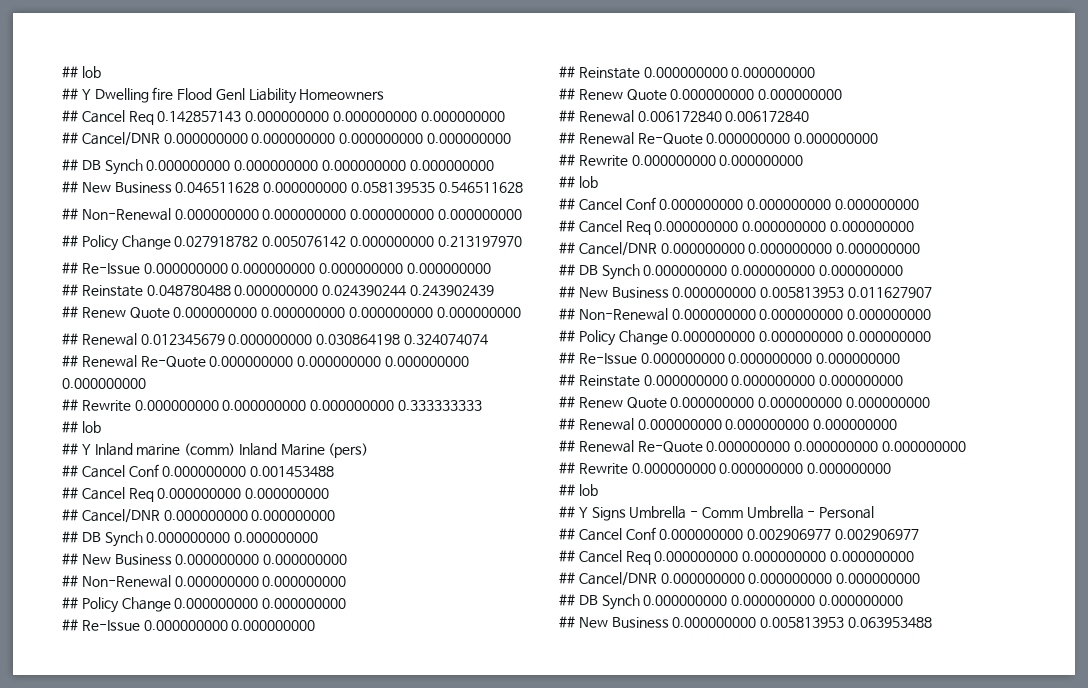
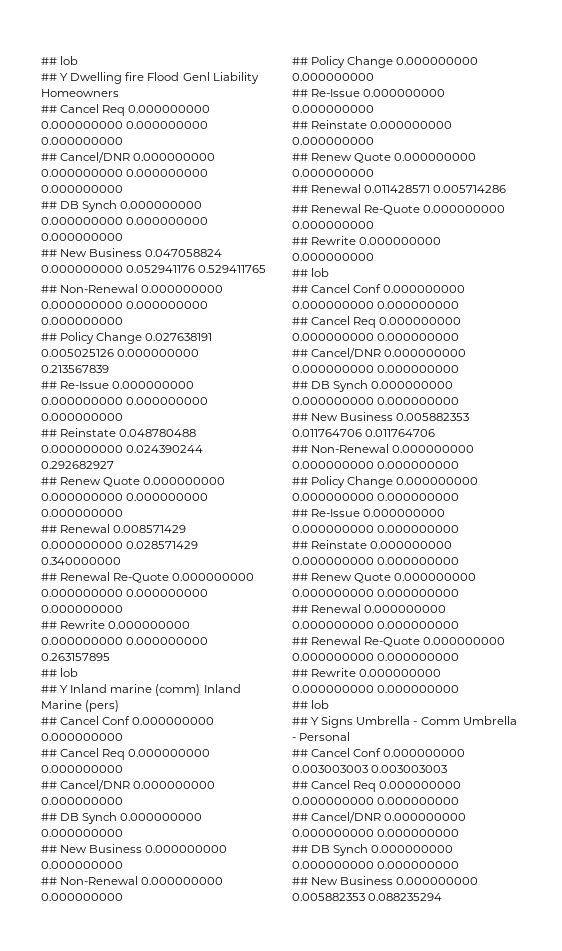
[157,111,242,122] 0.142857143 -> [128,105,211,113] 0.000000000
[175,182,523,193] 0.046511628 0.000000000 0.058139535 0.546511628 -> [145,249,223,257] [41,265,267,273] 0.047058824 0.000000000 0.052941176 0.529411765
[174,236,522,247] 0.027918782 0.005076142 0.000000000 0.213197970 -> [145,333,213,341] [41,349,200,357] [41,365,109,373] 0.027638191 0.005025126 0.000000000 0.213567839
[409,285,494,296] 0.243902439 -> [41,461,114,469] 0.292682927
[140,334,488,345] 0.012345679 0.000000000 0.030864198 0.324074074 -> [113,525,187,533] [41,541,199,549] [41,557,121,565] 0.008571429 0.000000000 0.028571429 0.340000000
[397,400,482,411] 0.333333333 -> [41,653,110,661] 0.263157895
[250,466,335,477] 0.001453488 -> [41,733,123,741] 0.000000000
[637,111,810,122] 0.006172840 0.006172840 -> [364,185,507,193] 0.011428571 0.005714286
[672,287,932,298] 0.000000000 0.005813953 0.011627907 -> [396,413,470,421] [292,429,436,437] 0.005882353 0.011764706 0.011764706
[747,529,919,540] 0.002906977 0.002906977 -> [292,765,448,773] 0.003003003 0.003003003
[760,617,932,628] 0.005813953 0.063953488 -> [292,893,443,901] 0.005882353 0.088235294

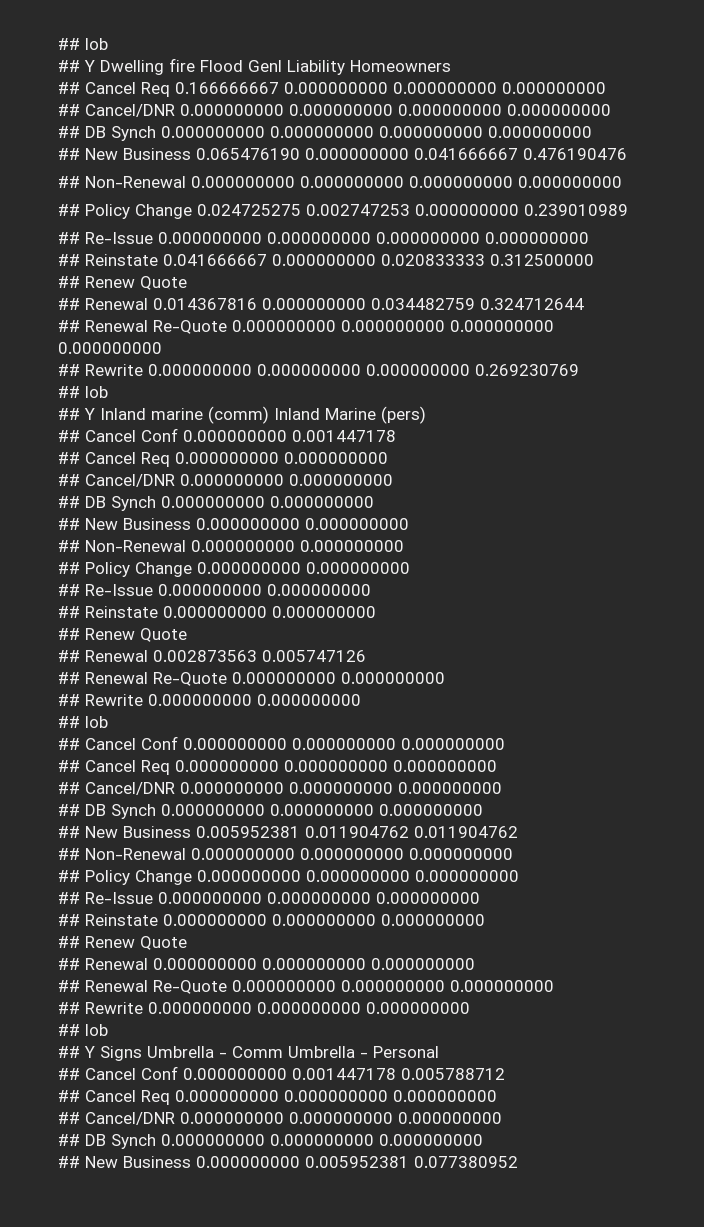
[128,105,211,113] 0.000000000 -> [175,82,279,94] 0.166666667
[145,249,223,257] [41,265,267,273] 0.047058824 0.000000000 0.052941176 0.529411765 -> [196,148,627,160] 0.065476190 0.000000000 0.041666667 0.476190476
[145,333,213,341] [41,349,200,357] [41,365,109,373] 0.027638191 0.005025126 0.000000000 0.213567839 -> [197,204,628,216] 0.024725275 0.002747253 0.000000000 0.239010989
[119,429,197,437] [41,445,204,453] [41,461,114,469] [41,477,226,487] [41,493,209,501] [41,509,123,517] [41,524,187,533] [41,541,199,549] [41,557,121,565] 0.048780488 0.000000000 0.024390244 0.292682927 // ## Renew Quote 0.000000000 0.000000000 0.000000000 0.000000000 // ## Renewal 0.008571429 0.000000000 0.028571429 0.340000000 -> [163,254,594,266] [58,276,187,290] [58,298,584,310] 0.041666667 0.000000000 0.020833333 0.312500000 // ## Renew Quote // ## Renewal 0.014367816 0.000000000 0.034482759 0.324712644
[41,653,110,661] 0.263157895 -> [475,364,579,376] 0.269230769
[41,733,123,741] 0.000000000 -> [292,430,396,442] 0.001447178
[394,153,477,161] [292,169,374,177] [292,184,507,193] 0.000000000 0.000000000 // ## Renewal 0.011428571 0.005714286 -> [58,650,366,662] // ## Renewal 0.002873563 0.005747126
[396,413,470,421] [292,429,436,437] 0.005882353 0.011764706 0.011764706 -> [196,826,518,838] 0.005952381 0.011904762 0.011904762
[394,573,477,581] [292,589,460,597] 0.000000000 0.000000000 0.000000000 -> (187, 943) none
[292,765,448,773] 0.003003003 0.003003003 -> [292,1068,505,1080] 0.001447178 0.005788712
[292,893,443,901] 0.005882353 0.088235294 -> [305,1156,518,1168] 0.005952381 0.077380952

